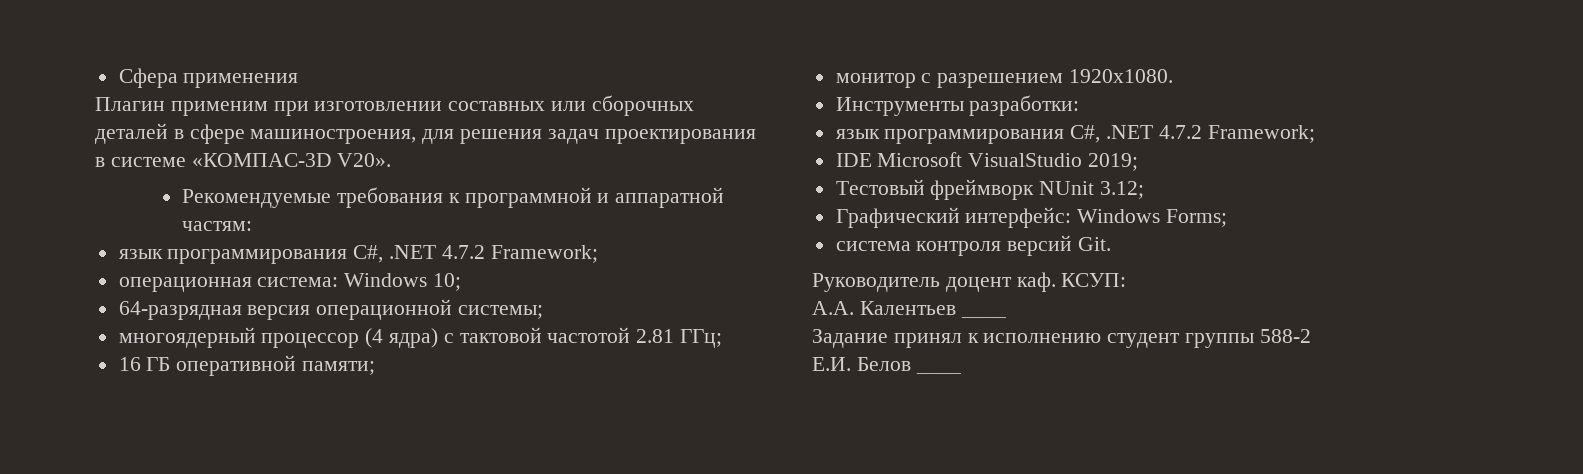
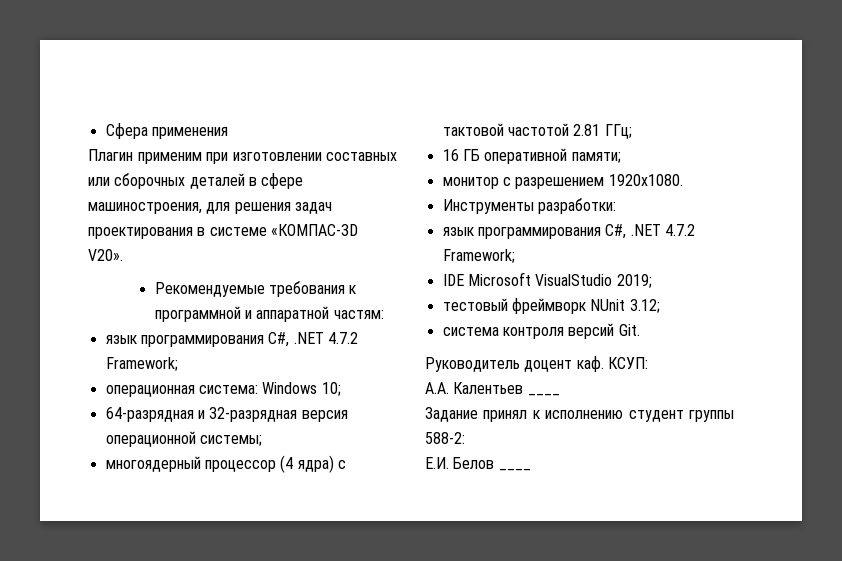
(242, 310) none -> [197,407,298,422] и 32-разрядная
[835,179,925,195] Тестовый -> [442,298,508,311] тестовый
[835,207,1228,228] // Графический интерфейс: Windows Forms; -> (660, 306) none
[1259,329,1311,343] 588-2 -> [425,432,465,444] 588-2:

